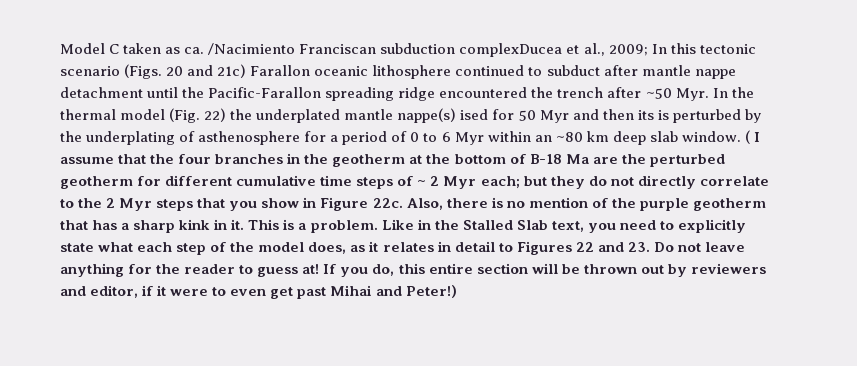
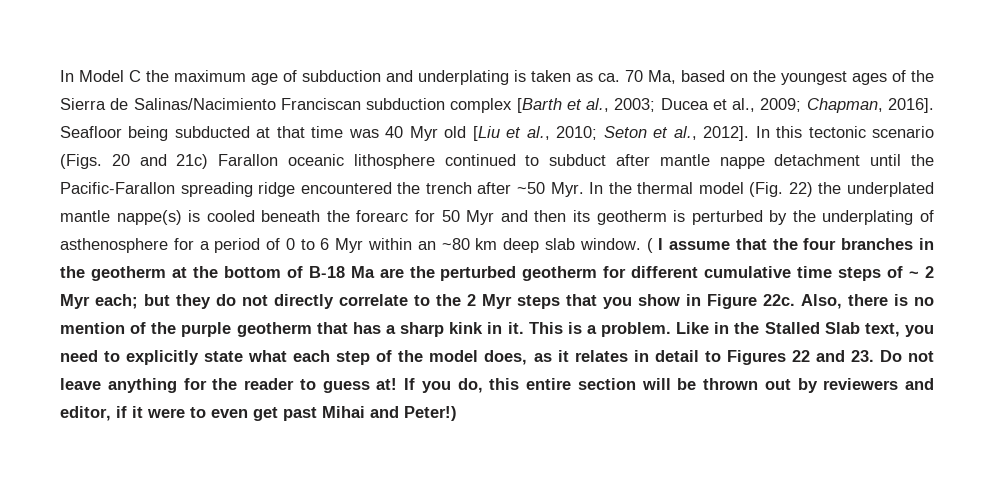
(60, 48) none -> [60,70,74,82] In
[123,43,648,57] taken as ca. /Nacimiento Franciscan subduction complexDucea et al., 2009; -> [146,70,934,85] [60,98,934,113] [60,126,750,141] the maximum age of subduction and underplating is taken as ca. 70 Ma, based on the youngest ages of the Sierra de Salinas/Nacimiento Franciscan subduction complex [Barth et al., 2003; Ducea et al., 2009; Chapman, 2016]. Seafloor being subducted at that time was 40 Myr old [Liu et al., 2010; Seton et al., 2012].
[460,109,489,120] ised -> [188,210,409,222] is cooled beneath the forearc
(654, 115) none -> [596,210,667,225] geotherm

